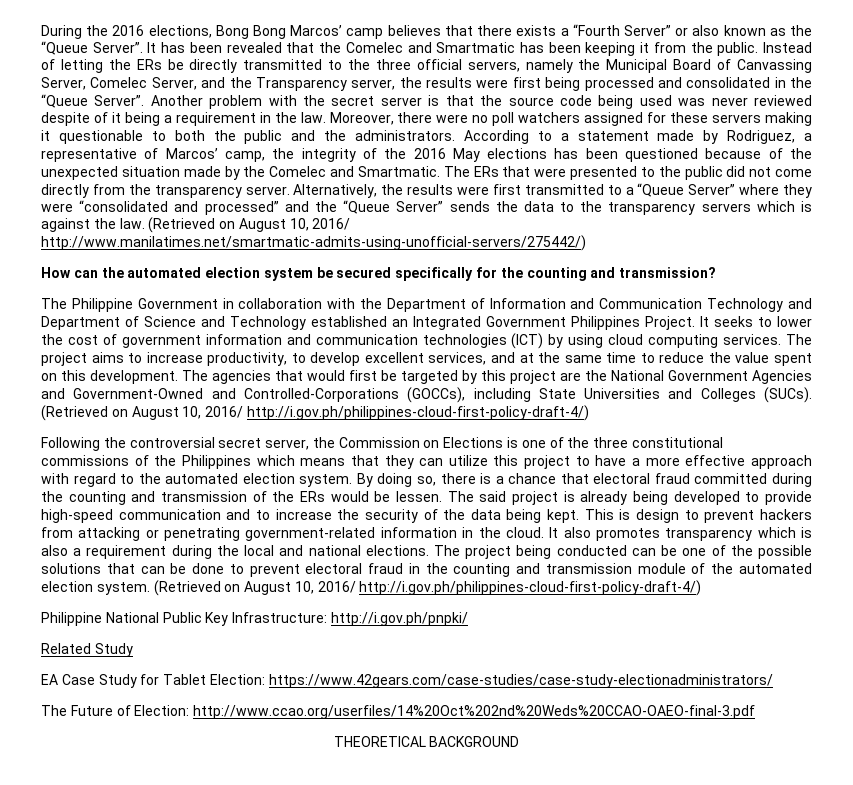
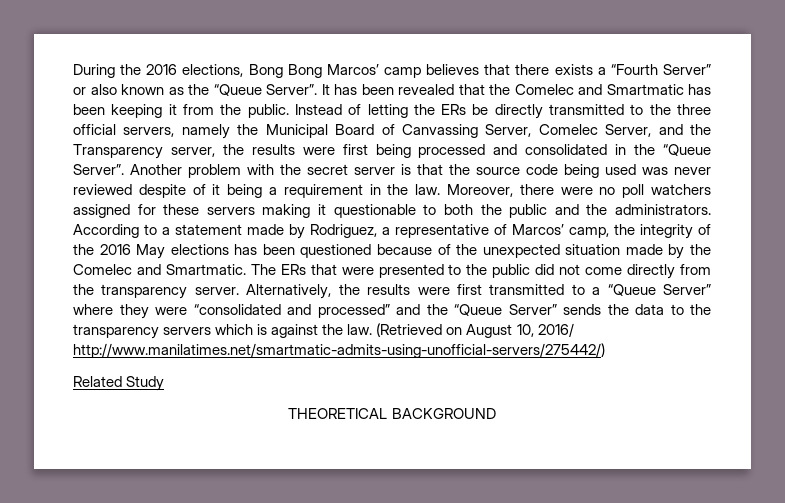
[41,267,717,281] [41,298,812,312] [41,316,812,330] [41,333,813,349] [41,352,812,366] [41,370,812,384] [41,387,812,403] [41,405,589,421] [41,437,723,451] [41,455,812,469] [41,473,812,487] [41,491,812,505] [41,509,812,523] [41,527,812,541] [41,545,812,559] [41,563,812,577] [41,580,702,596] [41,612,468,626] [41,643,133,657] [41,674,773,688] [41,705,756,719] How can the automated election system be secured specifically for the counting and transmission? // The Philippine Government in collaboration with the Department of Information and Communication Technology and Department of Science and Technology established an Integrated Government Philippines Project. It seeks to lower the cost of government information and communication technologies (ICT) by using cloud computing services. The project aims to increase productivity, to develop excellent services, and at the same time to reduce the value spent on this development. The agencies that would first be targeted by this project are the National Government Agencies and Government-Owned and Controlled-Corporations (GOCCs), including State Universities and Colleges (SUCs). (Retrieved on August 10, 2016/ http://i.gov.ph/philippines-cloud-first-policy-draft-4/) // Following the controversial secret server, the Commission on Elections is one of the three constitutional commissions of the Philippines which means that they can utilize this project to have a more effective approach with regard to the automated election system. By doing so, there is a chance that electoral fraud committed during the counting and transmission of the ERs would be lessen. The said project is already being developed to provide high-speed communication and to increase the security of the data being kept. This is design to prevent hackers from attacking or penetrating government-related information in the cloud. It also promotes transparency which is also a requirement during the local and national elections. The project being conducted can be one of the possible solutions that can be done to prevent electoral fraud in the counting and transmission module of the automated election system. (Retrieved on August 10, 2016/ http://i.gov.ph/philippines-cloud-first-policy-draft-4/) // Philippine National Public Key Infrastructure: http://i.gov.ph/pnpki/ // Related Study // EA Case Study for Tablet Election: https://www.42gears.com/case-studies/case-study-electionadministrators/ // The Future of Election: http://www.ccao.org/userfiles/14%20Oct%202nd%20Weds%20CCAO-OAEO-final-3.pdf -> [73,376,165,391] Related Study

